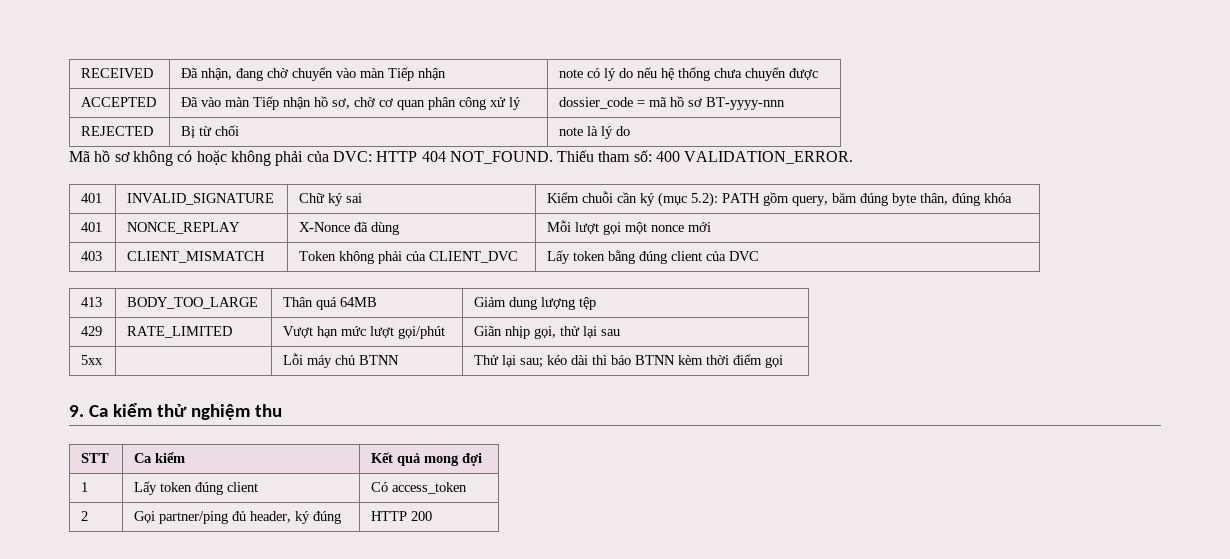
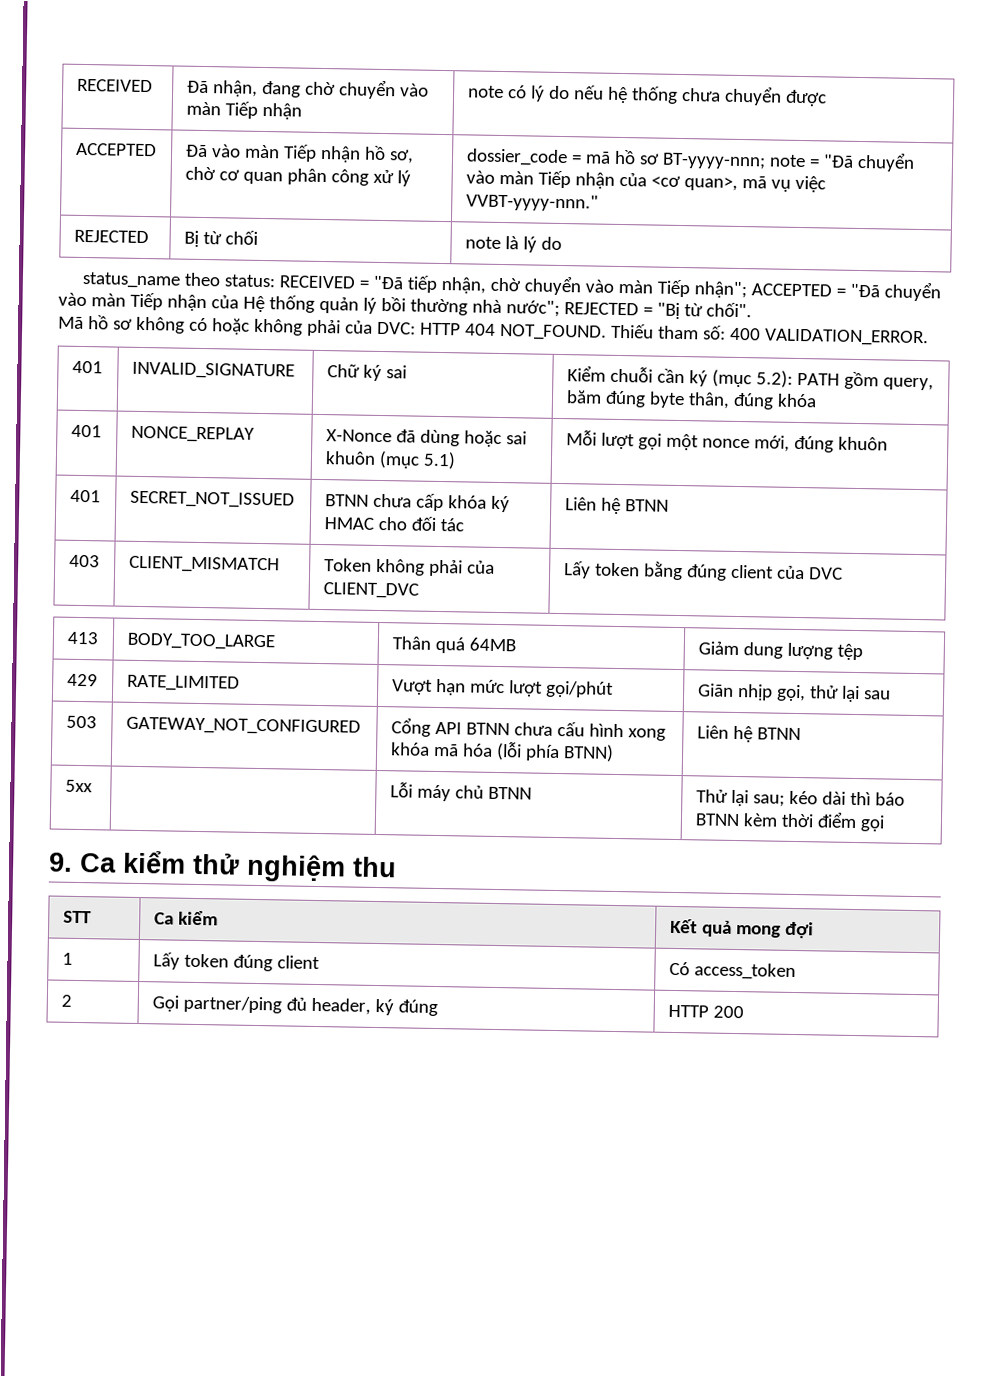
[706,97,786,110] BT-yyyy-nnn -> [661,151,915,172] [465,170,826,193] [465,193,599,212] BT-yyyy-nnn; note = "Đã chuyển vào màn Tiếp nhận của <cơ quan>, mã vụ việc VVBT-yyyy-nnn."
(631, 131) none -> [82,271,943,302] [58,292,752,319] // status_name theo status: RECEIVED = "Đã tiếp nhận, chờ chuyển vào màn Tiếp nhận"; ACCEPTED = "Đã chuyển vào màn Tiếp nhận của Hệ thống quản lý bồi thường nhà nước"; REJECTED = "Bị từ chối".
(400, 228) none -> [463,430,527,448] [324,450,456,470] hoặc sai khuôn (mục 5.1)
[688,222,712,232] mới -> [753,435,888,453] [69,489,101,503] [129,490,295,509] [324,493,510,513] [323,516,464,532] [564,497,669,515] mới, đúng khuôn // 401 | SECRET_NOT_ISSUED | BTNN chưa cấp khóa ký HMAC cho đối tác | Liên hệ BTNN
(621, 332) none -> [65,715,97,729] [125,716,361,736] [390,717,666,741] [390,741,614,762] [696,725,801,743] // 503 | GATEWAY_NOT_CONFIGURED | Cổng API BTNN chưa cấu hình xong khóa mã hóa (lỗi phía BTNN) | Liên hệ BTNN

